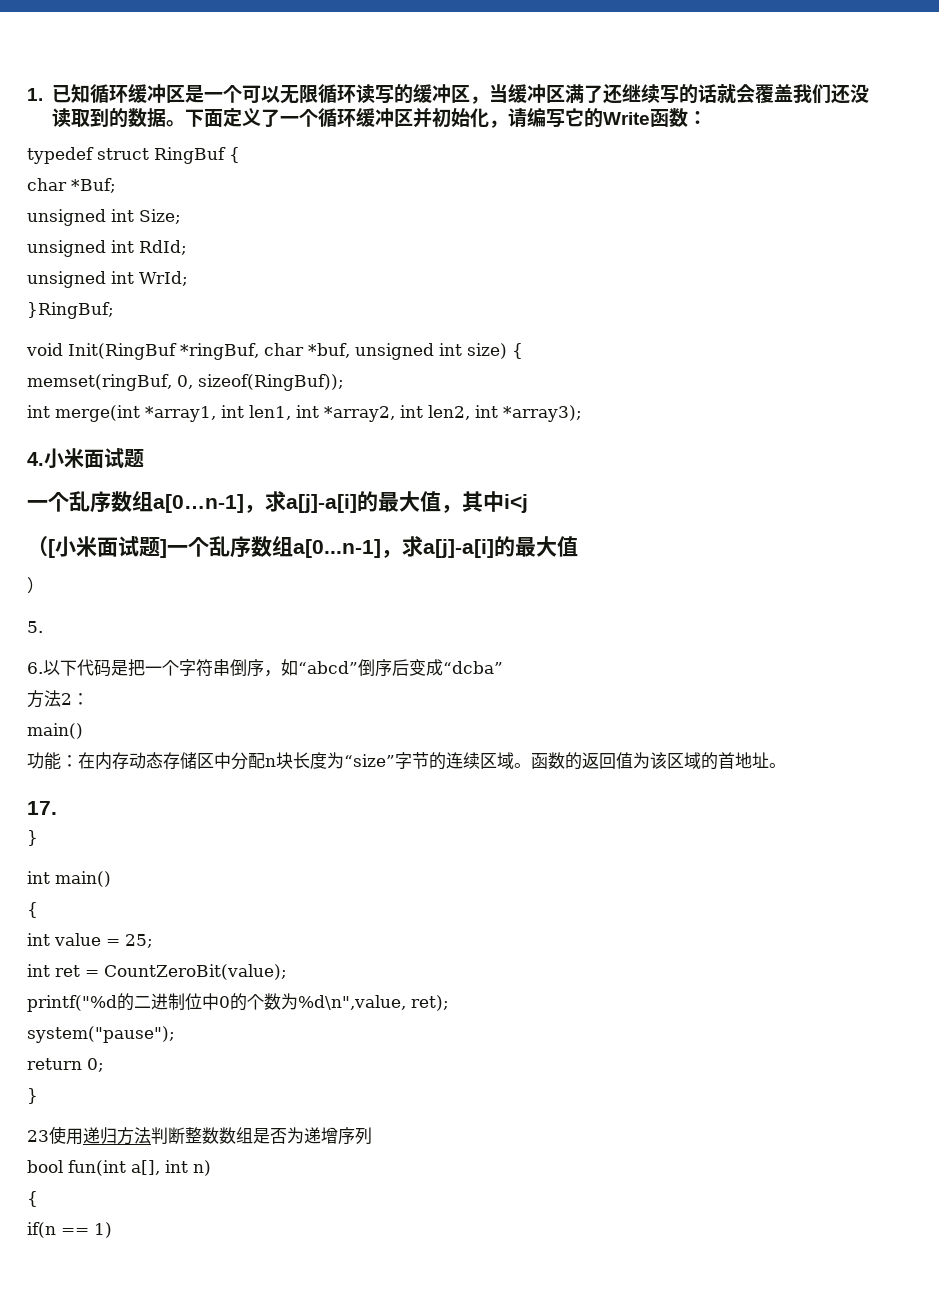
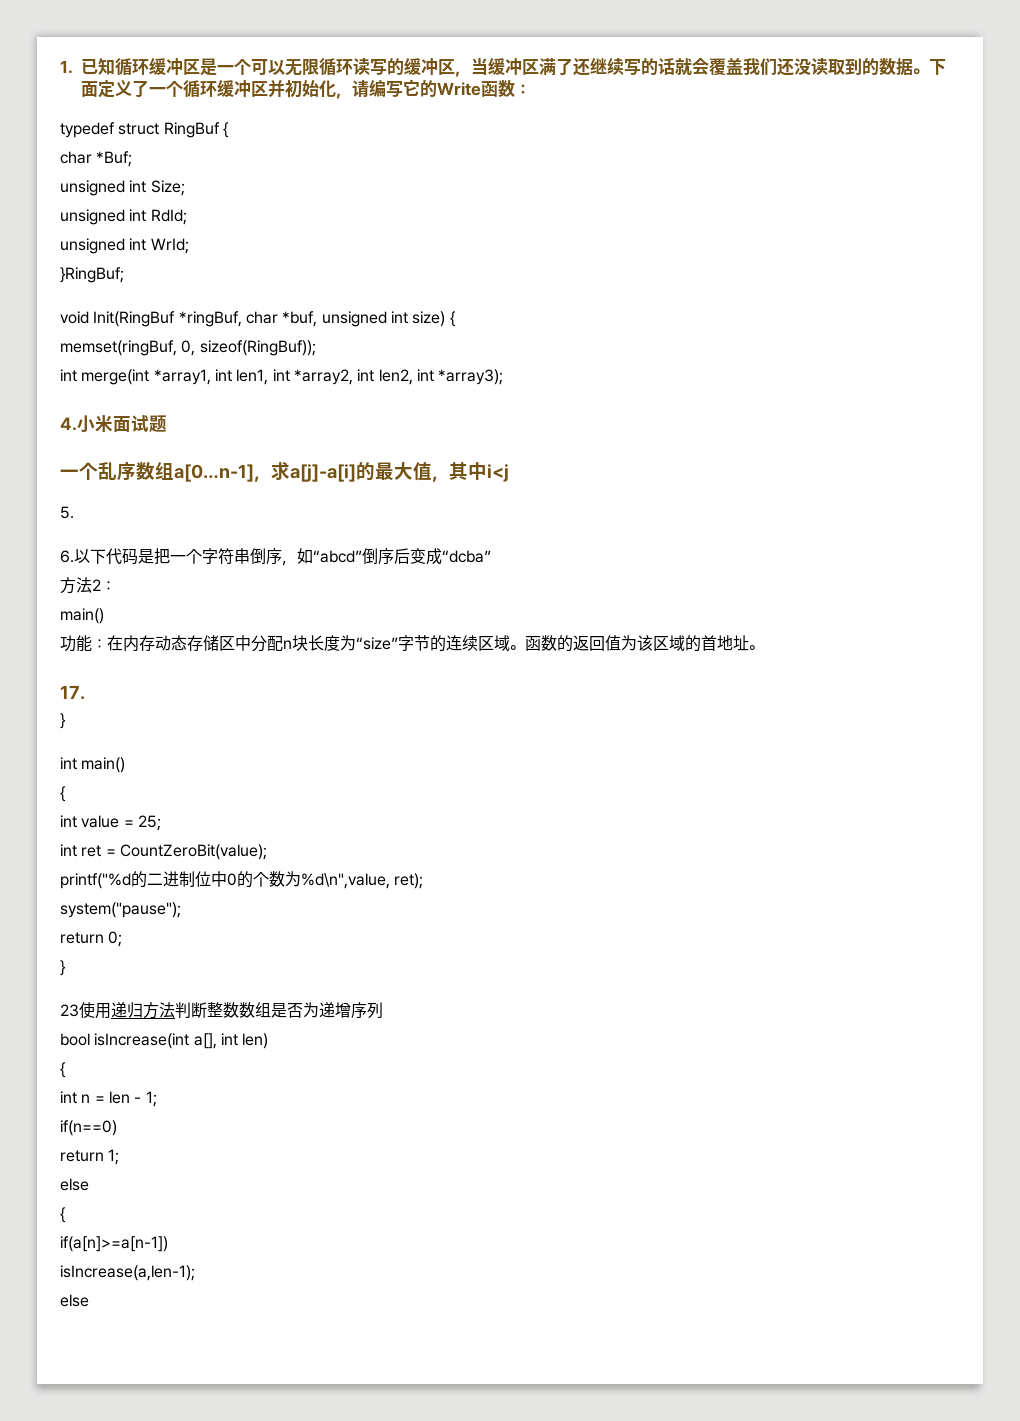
[27,536,578,558] [27,577,44,594] // （[小米面试题]一个乱序数组a[0...n-1]，求a[j]-a[i]的最大值 // ） -> (509, 473) none
[68,1160,126,1176] fun(int -> [94,1033,190,1049] isIncrease(int
[193,1160,211,1176] [27,1191,38,1207] [27,1222,112,1238] n) // { // if(n == 1) -> [242,1033,269,1049] [60,1062,66,1078] [60,1091,157,1107] [60,1120,117,1136] [60,1149,120,1165] [60,1178,89,1191] [60,1207,66,1223] [60,1236,168,1252] [60,1265,195,1281] [60,1294,89,1307] len) // { // int n = len - 1; // if(n==0) // return 1; // else // { // if(a[n]>=a[n-1]) // isIncrease(a,len-1); // else

